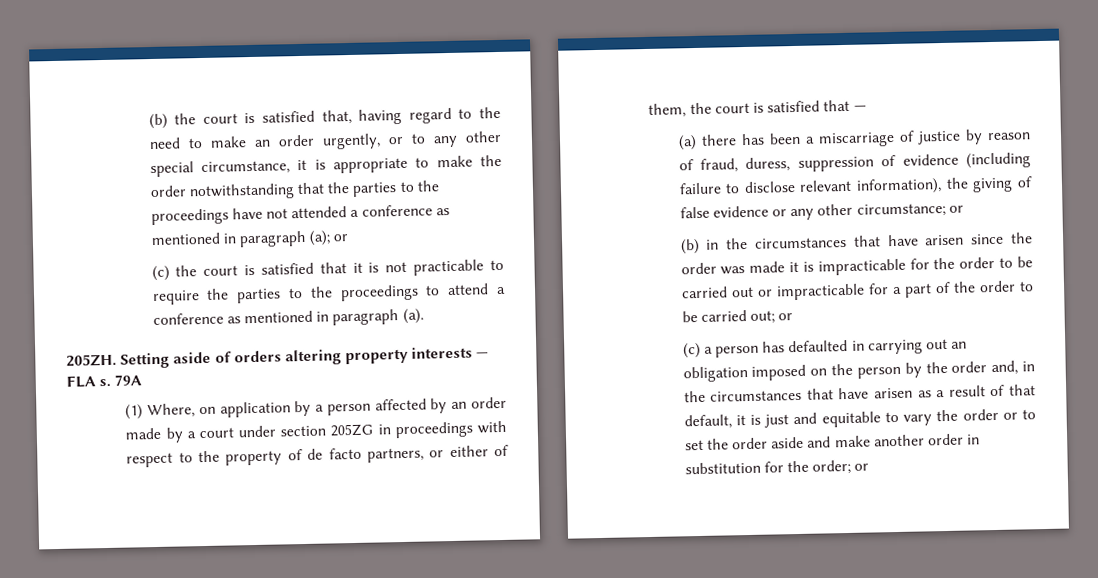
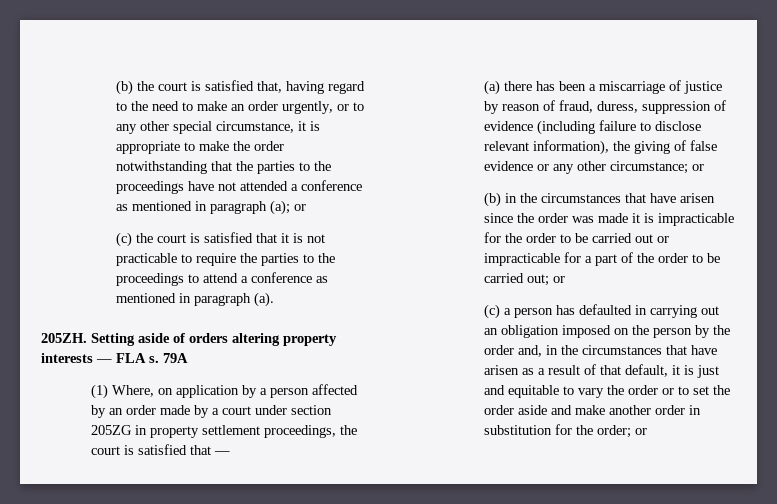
[394,420,507,439] [126,444,509,468] [648,103,687,118] proceedings with respect to the property of de facto partners, or either of them, -> [150,425,337,438] property settlement proceedings,

